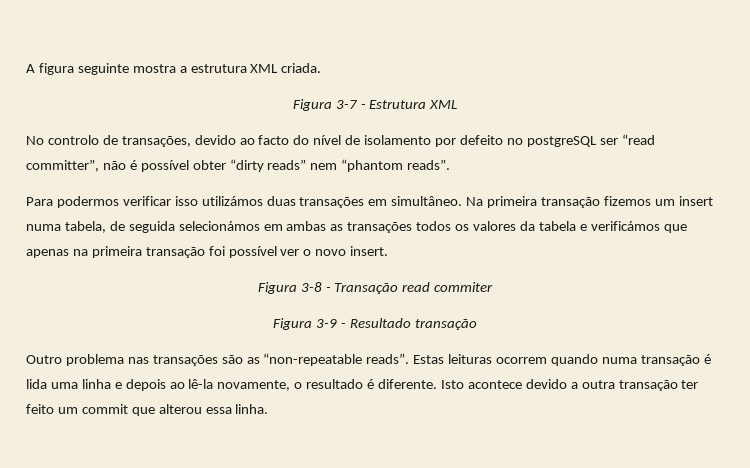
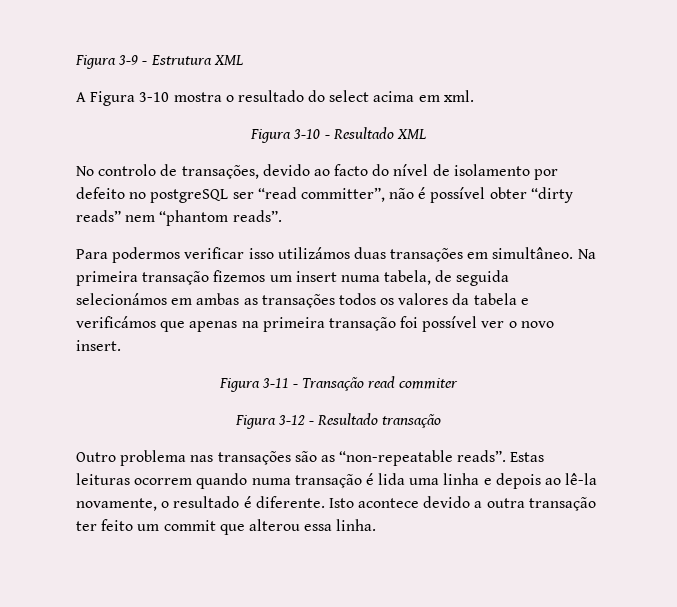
[26,63,322,75] [292,99,427,111] A figura seguinte mostra a estrutura XML criada. // Figura 3-7 - Estrutura -> [75,55,243,69] [76,90,474,106] [250,127,394,143] Figura 3-9 - Estrutura XML // A Figura 3-10 mostra o resultado do select acima em xml. // Figura 3-10 - Resultado
[300,282,322,292] 3-8 -> [261,378,289,388] 3-11
[316,319,338,328] 3-9 -> [277,415,305,425] 3-12

